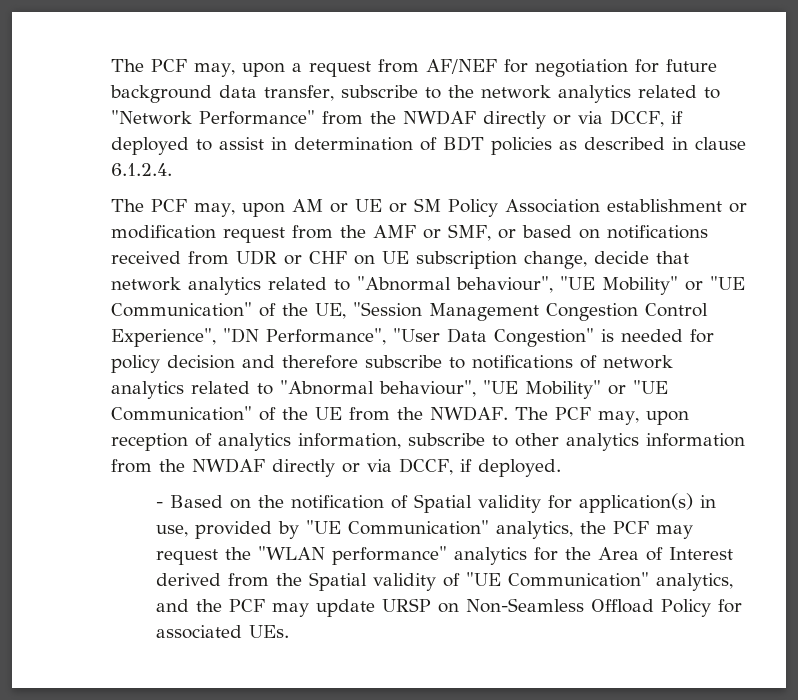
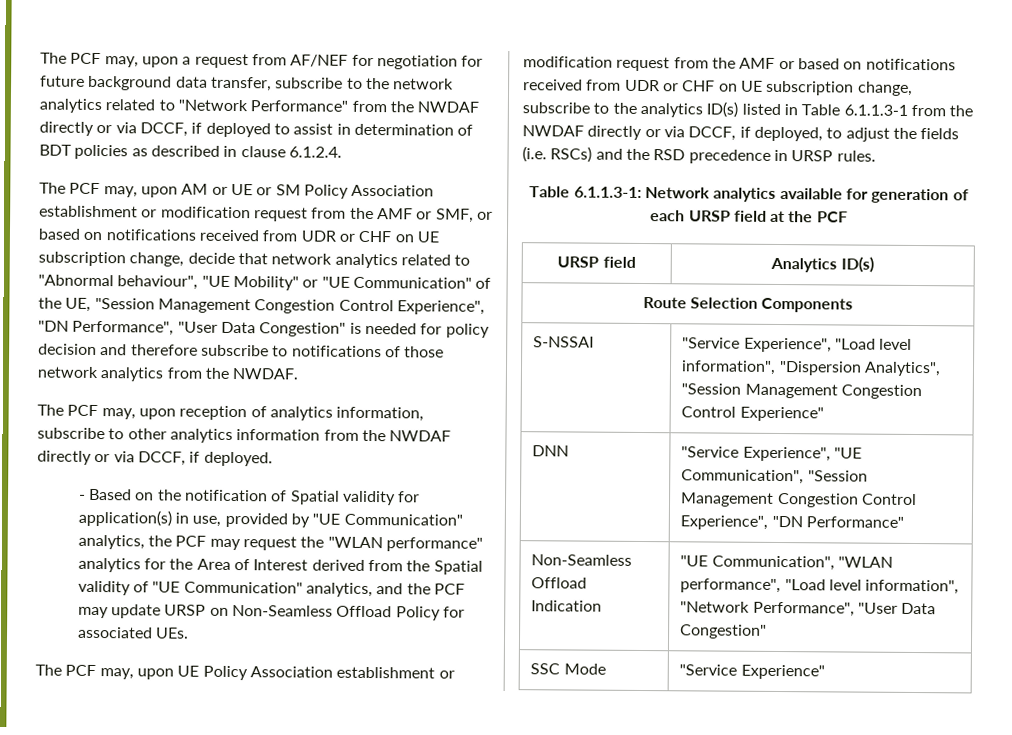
[603,355,673,369] [111,380,668,399] [111,406,342,421] network analytics related to "Abnormal behaviour", "UE Mobility" or "UE Communication" of the UE -> [404,346,445,358] [37,366,164,382] those network analytics
(508, 413) none -> (299, 373) //
(290, 631) none -> [35,664,455,681] [523,56,956,72] [523,79,913,96] [522,101,974,118] [522,125,960,142] [522,146,876,164] [529,186,969,204] [650,210,848,223] [557,256,636,268] [770,256,874,273] [642,296,854,313] [533,336,595,348] [682,337,913,353] [681,360,942,377] [681,383,923,400] [681,406,824,422] [532,445,570,457] [681,446,863,462] [681,469,868,485] [680,492,918,508] [680,515,905,530] [531,554,633,566] [531,577,588,589] [531,600,603,612] [680,555,894,571] [680,578,960,595] [680,601,937,617] [680,624,768,639] [530,663,606,675] [679,664,825,680] // The PCF may, upon UE Policy Association establishment or modification request from the AMF or based on notifications received from UDR or CHF on UE subscription change, subscribe to the analytics ID(s) listed in Table 6.1.1.3-1 from the NWDAF directly or via DCCF, if deployed, to adjust the fields (i.e. RSCs) and the RSD precedence in URSP rules. // Table 6.1.1.3-1: Network analytics available for generation of each URSP field at the PCF // URSP field | Analytics ID(s) // Route Selection Components // S-NSSAI | "Service Experience", "Load level information", "Dispersion Analytics", "Session Management Congestion Control Experience" // DNN | "Service Experience", "UE Communication", "Session Management Congestion Control Experience", "DN Performance" // Non-Seamless Offload Indication | "UE Communication", "WLAN performance", "Load level information", "Network Performance", "User Data Congestion" // SSC Mode | "Service Experience"

